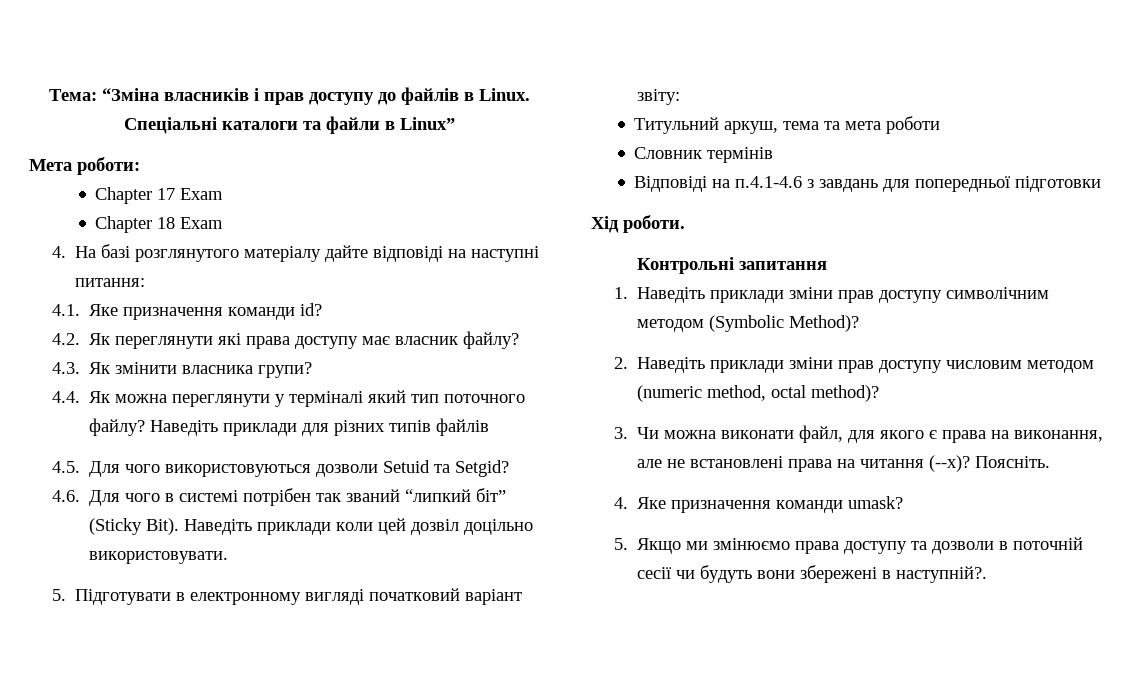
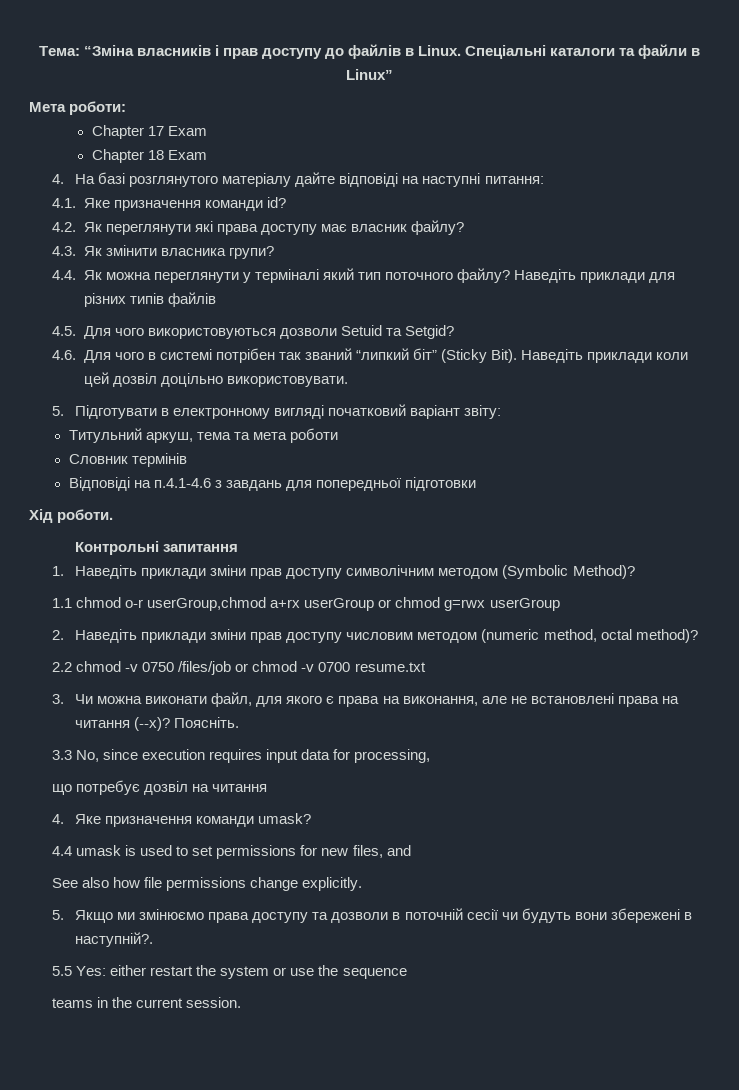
(860, 323) none -> [52,597,560,611] // 1.1 chmod o-r userGroup,chmod a+rx userGroup or chmod g=rwx userGroup
(880, 393) none -> [52,661,426,675] // 2.2 chmod -v 0750 /files/job or chmod -v 0700 resume.txt
(1051, 462) none -> [52,749,431,763] [52,780,268,795] // 3.3 No, since execution requires input data for processing, // що потребує дозвіл на читання
(904, 502) none -> [52,845,411,859] [52,877,363,891] // 4.4 umask is used to set permissions for new files, and // See also how file permissions change explicitly.
(988, 574) none -> [52,965,407,979] [52,997,242,1008] // 5.5 Yes: either restart the system or use the sequence // teams in the current session.

